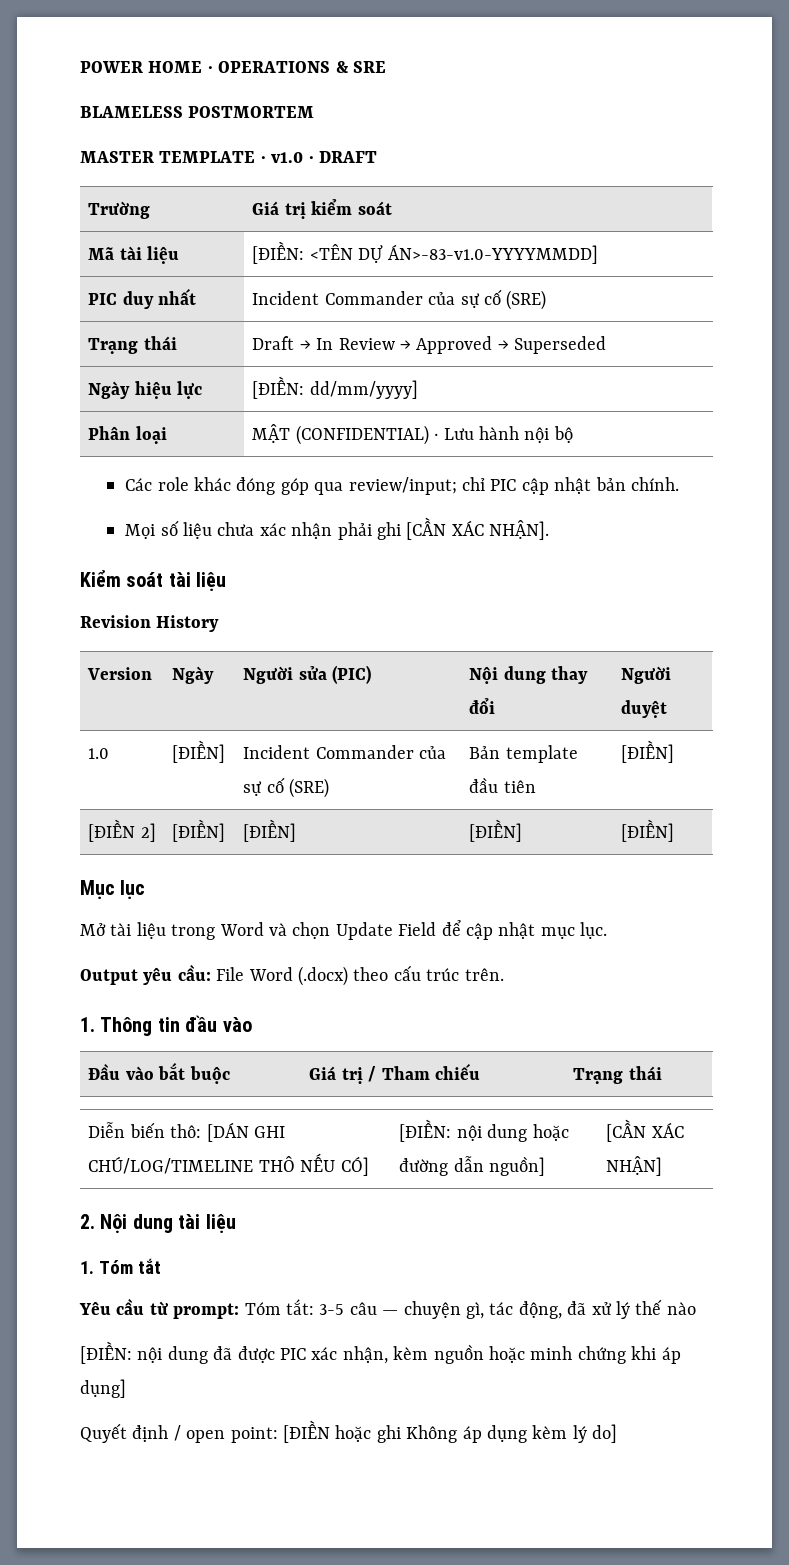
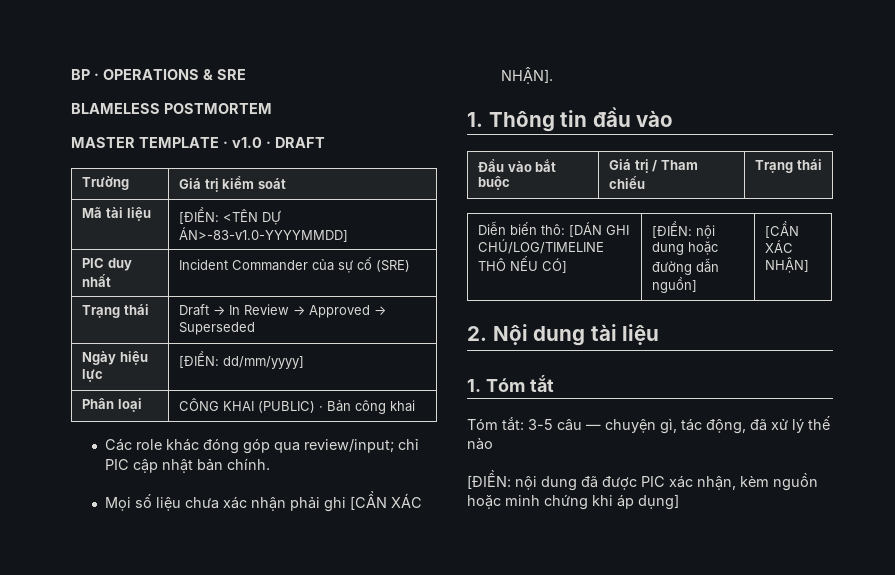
[80,61,203,73] POWER HOME -> [71,69,90,80] BP
[252,424,573,445] MẬT (CONFIDENTIAL) · Lưu hành nội bộ -> [179,398,416,414] CÔNG KHAI (PUBLIC) · Bản công khai
[80,570,227,591] [80,615,220,632] [87,667,153,680] [172,666,215,684] [243,665,372,684] [469,666,589,684] [469,698,496,714] [621,666,672,684] [621,700,668,718] [88,748,110,759] [172,740,226,763] [243,745,447,759] [243,777,330,798] [469,745,578,763] [469,777,536,793] [621,740,675,763] [88,819,156,842] [172,819,226,842] [243,819,297,842] [469,819,523,842] [621,819,675,842] [80,880,146,899] [80,920,608,940] [80,965,504,986] // Kiểm soát tài liệu // Revision History // Version | Ngày | Người sửa (PIC) | Nội dung thay đổi | Người duyệt // 1.0 | [ĐIỀN] | Incident Commander của sự cố (SRE) | Bản template đầu tiên | [ĐIỀN] // [ĐIỀN 2] | [ĐIỀN] | [ĐIỀN] | [ĐIỀN] | [ĐIỀN] // Mục lục // Mở tài liệu trong Word và chọn Update Field để cập nhật mục lục. // Output yêu cầu: File Word (.docx) theo cấu trúc trên. -> (554, 75) none
[79,1299,240,1319] Yêu cầu từ prompt: -> (554, 383) none
[80,1420,618,1443] // Quyết định / open point: [ĐIỀN hoặc ghi Không áp dụng kèm lý do] -> (679, 502) none

